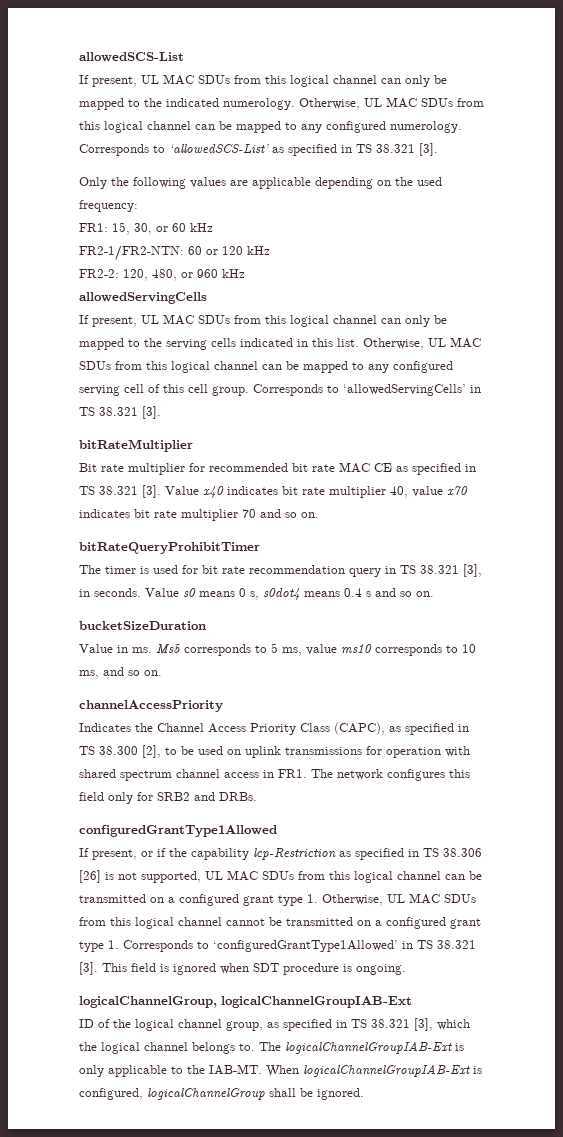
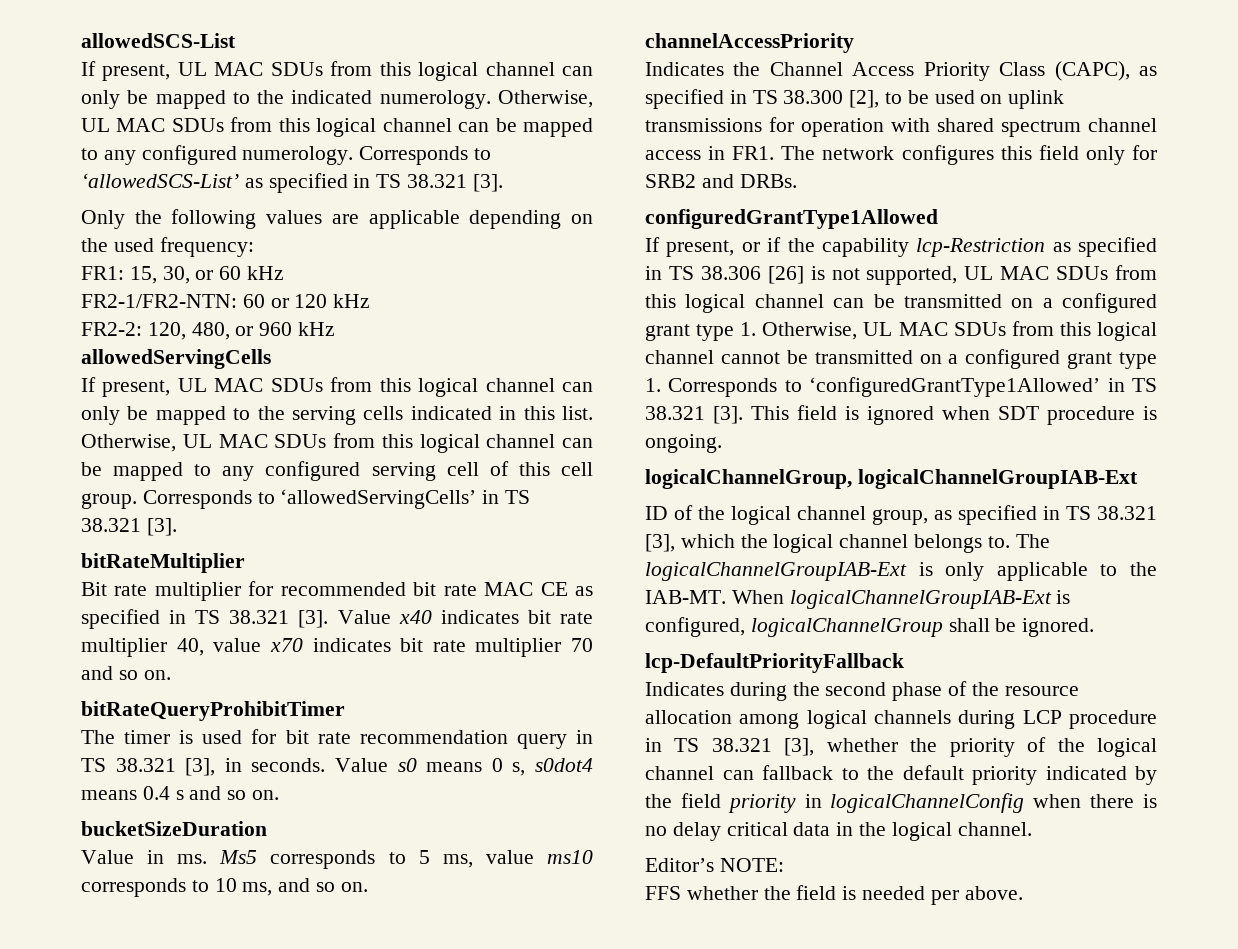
(364, 1094) none -> [645,653,904,673] [645,681,1079,701] [645,710,1157,729] [645,737,1157,757] [645,765,1157,785] [645,793,1157,813] [645,822,1032,841] [645,858,784,872] [645,885,1023,905] // lcp-DefaultPriorityFallback // Indicates during the second phase of the resource allocation among logical channels during LCP procedure in TS 38.321 [3], whether the priority of the logical channel can fallback to the default priority indicated by the field priority in logicalChannelConfig when there is no delay critical data in the logical channel. // Editor’s NOTE: // FFS whether the field is needed per above.

